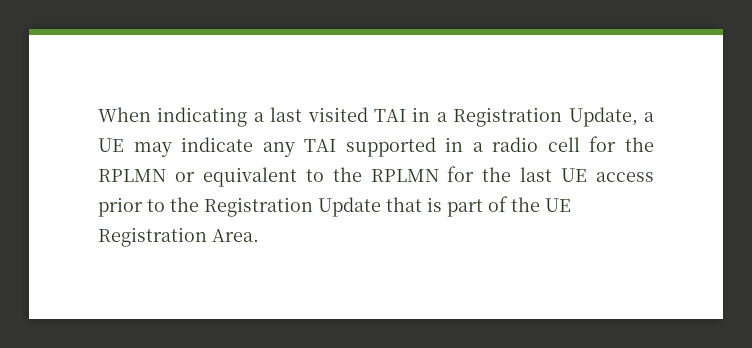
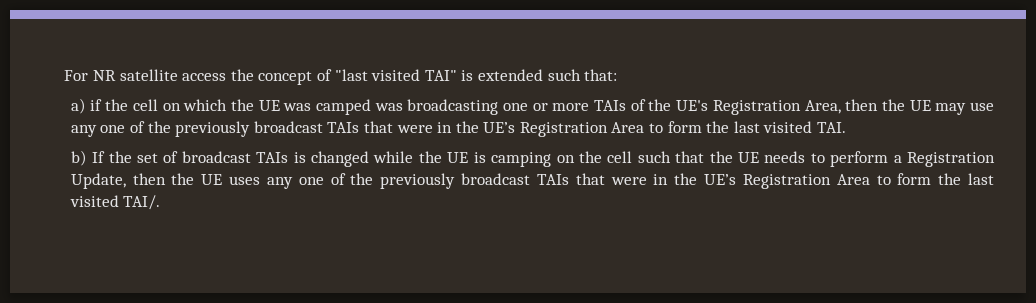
[98,107,654,127] [98,136,654,157] [98,166,654,187] [98,196,571,217] [98,227,259,247] When indicating a last visited TAI in a Registration Update, a UE may indicate any TAI supported in a radio cell for the RPLMN or equivalent to the RPLMN for the last UE access prior to the Registration Update that is part of the UE Registration Area. -> [64,69,618,85] [70,98,994,115] [70,121,846,137] [70,150,996,167] [70,173,995,189] [69,195,161,210] For NR satellite access the concept of "last visited TAI" is extended such that: // a) if the cell on which the UE was camped was broadcasting one or more TAIs of the UE's Registration Area, then the UE may use any one of the previously broadcast TAIs that were in the UE’s Registration Area to form the last visited TAI. // b) If the set of broadcast TAIs is changed while the UE is camping on the cell such that the UE needs to perform a Registration Update, then the UE uses any one of the previously broadcast TAIs that were in the UE’s Registration Area to form the last visited TAI/.

